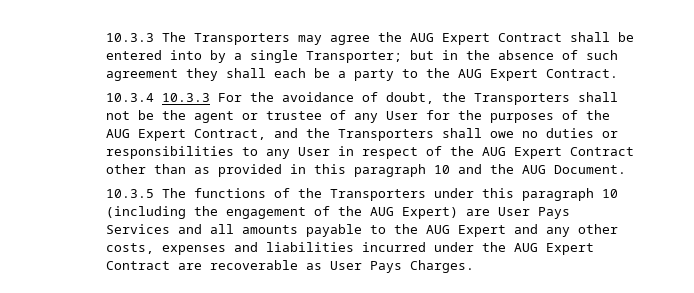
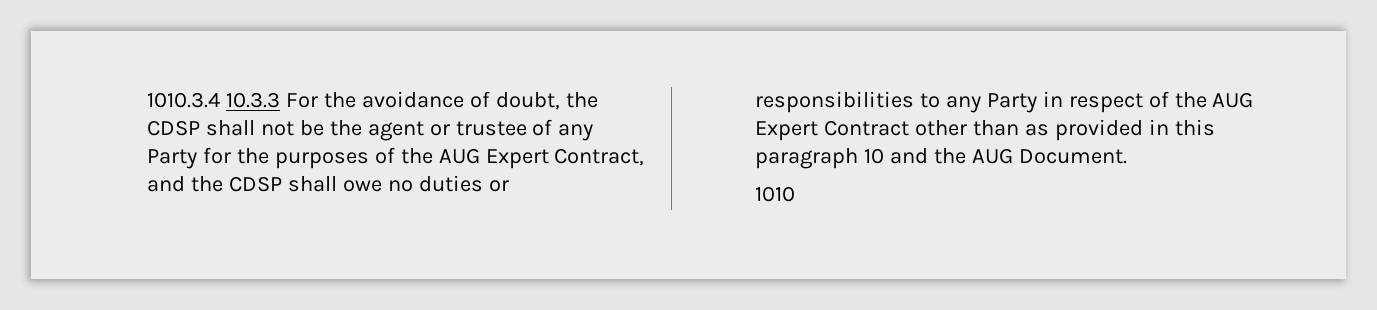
[105,32,634,45] [105,50,618,63] [105,68,618,81] [105,93,154,102] 10.3.3 The Transporters may agree the AUG Expert Contract shall be entered into by a single Transporter; but in the absence of such agreement they shall each be a party to the AUG Expert Contract. // 10.3.4 -> [146,92,220,108] 1010.3.4
[473,93,570,105] Transporters -> [146,120,200,136] CDSP
[385,111,418,120] User -> [146,149,197,169] Party
[337,129,434,141] Transporters -> [228,176,282,192] CDSP
[297,147,330,156] User -> [986,93,1037,113] Party
[105,188,618,201] [105,206,570,219] [105,224,618,237] [105,242,594,255] [105,260,474,273] 10.3.5 The functions of the Transporters under this paragraph 10 (including the engagement of the AUG Expert) are User Pays Services and all amounts payable to the AUG Expert and any other costs, expenses and liabilities incurred under the AUG Expert Contract are recoverable as User Pays Charges. -> [754,186,795,202] 1010

